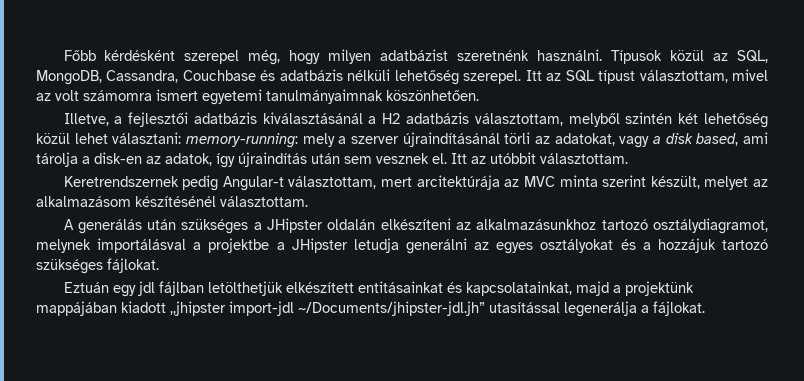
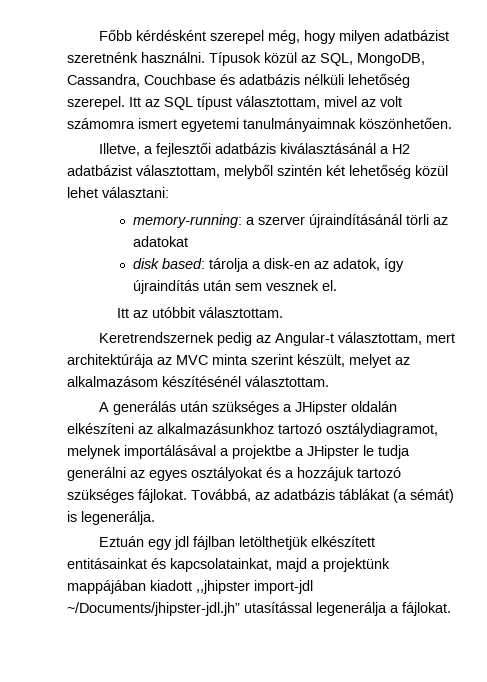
[406,112,470,124] adatbázis -> [67,165,132,176] adatbázist
[185,133,335,148] memory-running: mely -> [132,214,242,228] // memory-running:
[554,132,768,148] adatokat, vagy a disk based, ami -> [132,236,188,247] [132,258,205,269] adatokat // disk based:
(447, 158) none -> (337, 285) //
(219, 183) none -> [255,335,271,343] az
[416,175,500,190] arcitektúrája -> [67,354,154,368] architektúrája
[97,238,187,253] importálásval -> [124,445,216,459] importálásával
[353,238,399,253] letudja -> [363,445,410,459] le tudja
(159, 265) none -> [191,489,454,503] [67,511,155,525] Továbbá, az adatbázis táblákat (a sémát) is legenerálja.

